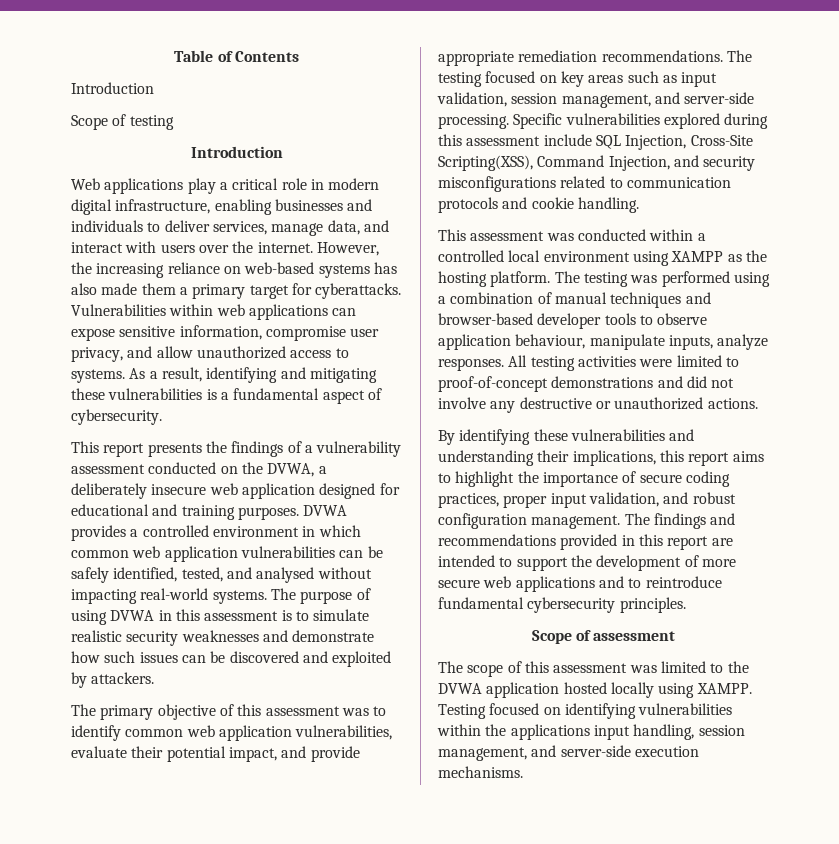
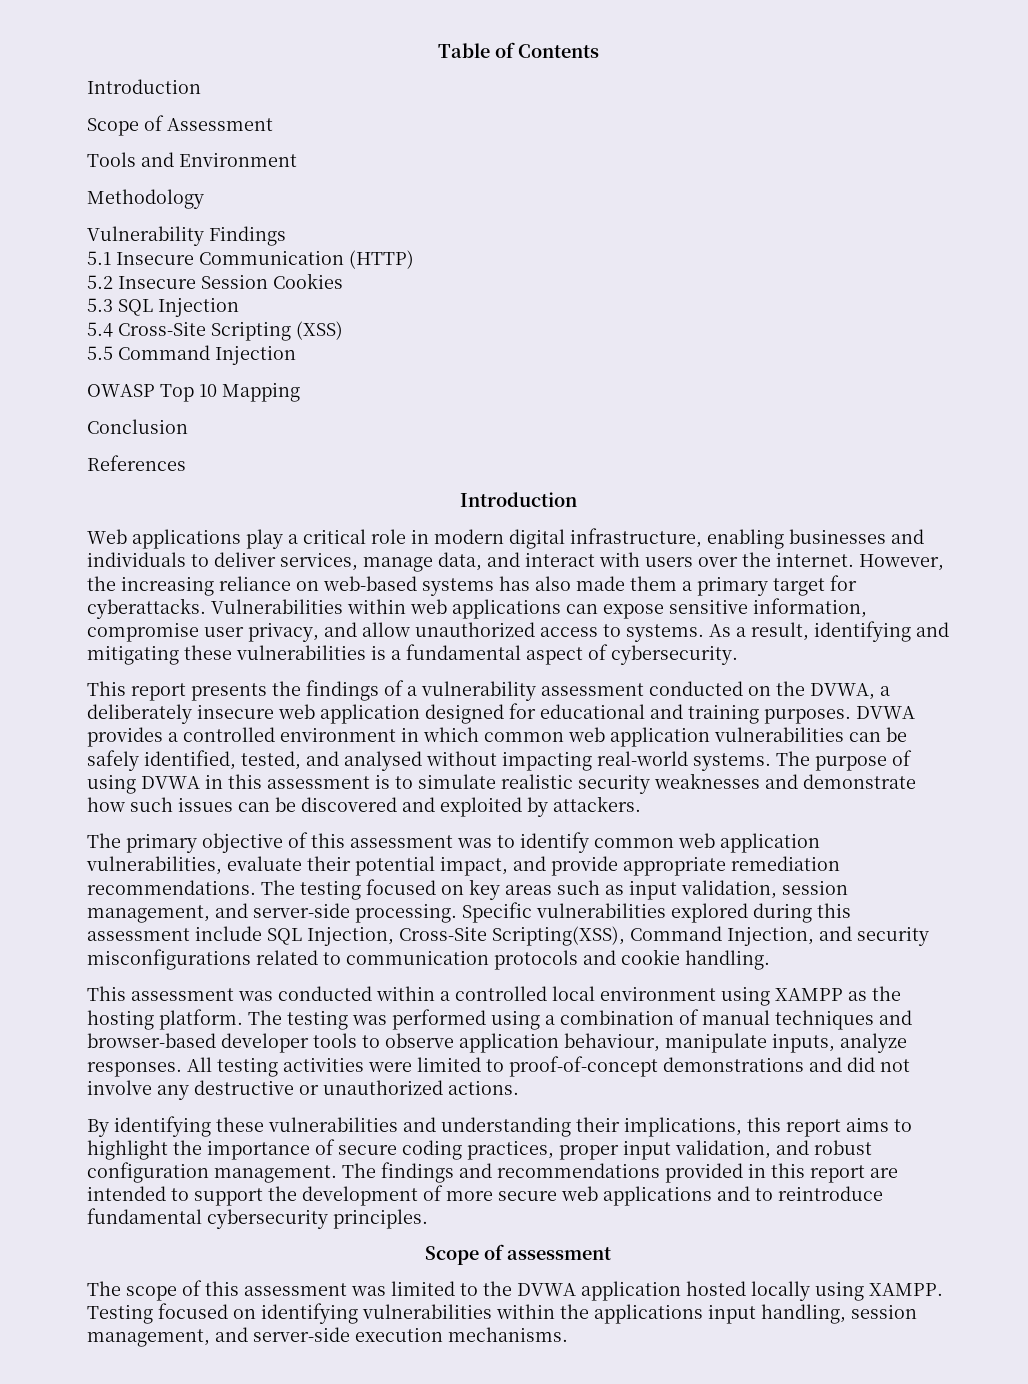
[129,115,174,130] testing -> [167,118,273,131] [87,152,297,167] [87,189,204,209] [87,226,286,246] [87,250,414,269] [87,273,343,289] [87,297,239,317] [87,321,343,341] [87,345,296,365] [87,382,300,402] [87,419,188,434] [87,455,186,471] Assessment // Tools and Environment // Methodology // Vulnerability Findings // 5.1 Insecure Communication (HTTP) // 5.2 Insecure Session Cookies // 5.3 SQL Injection // 5.4 Cross-Site Scripting (XSS) // 5.5 Command Injection // OWASP Top 10 Mapping // Conclusion // References

